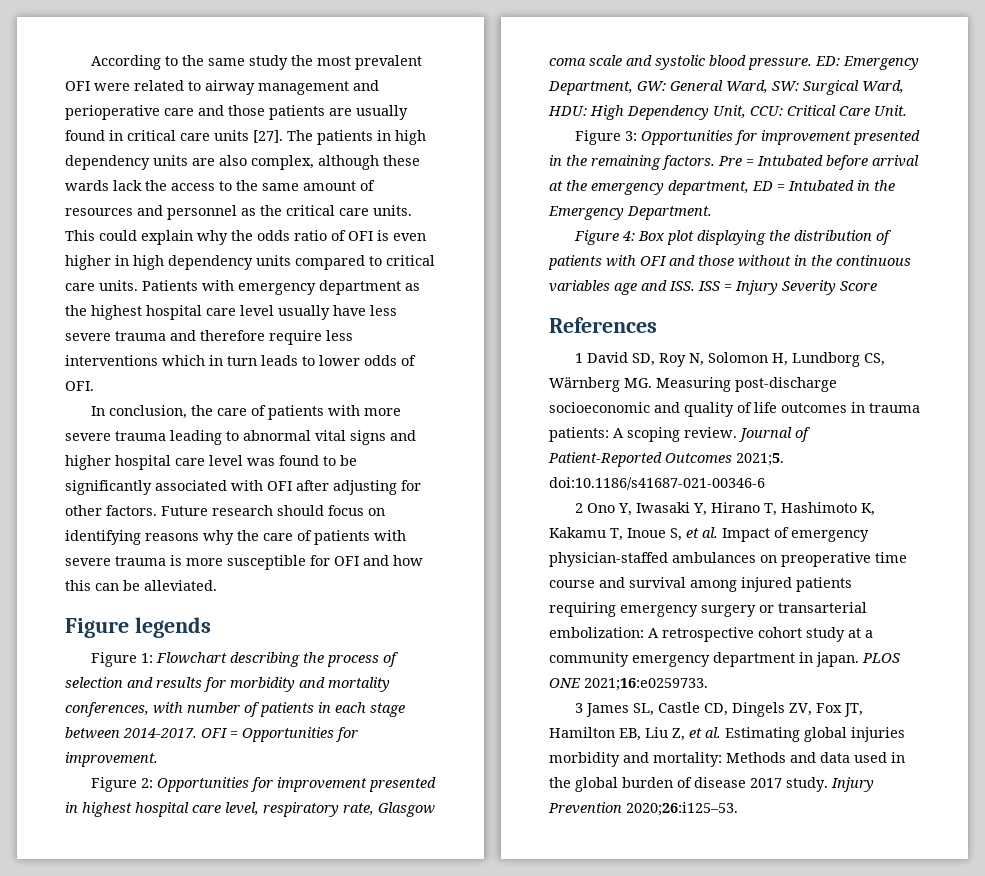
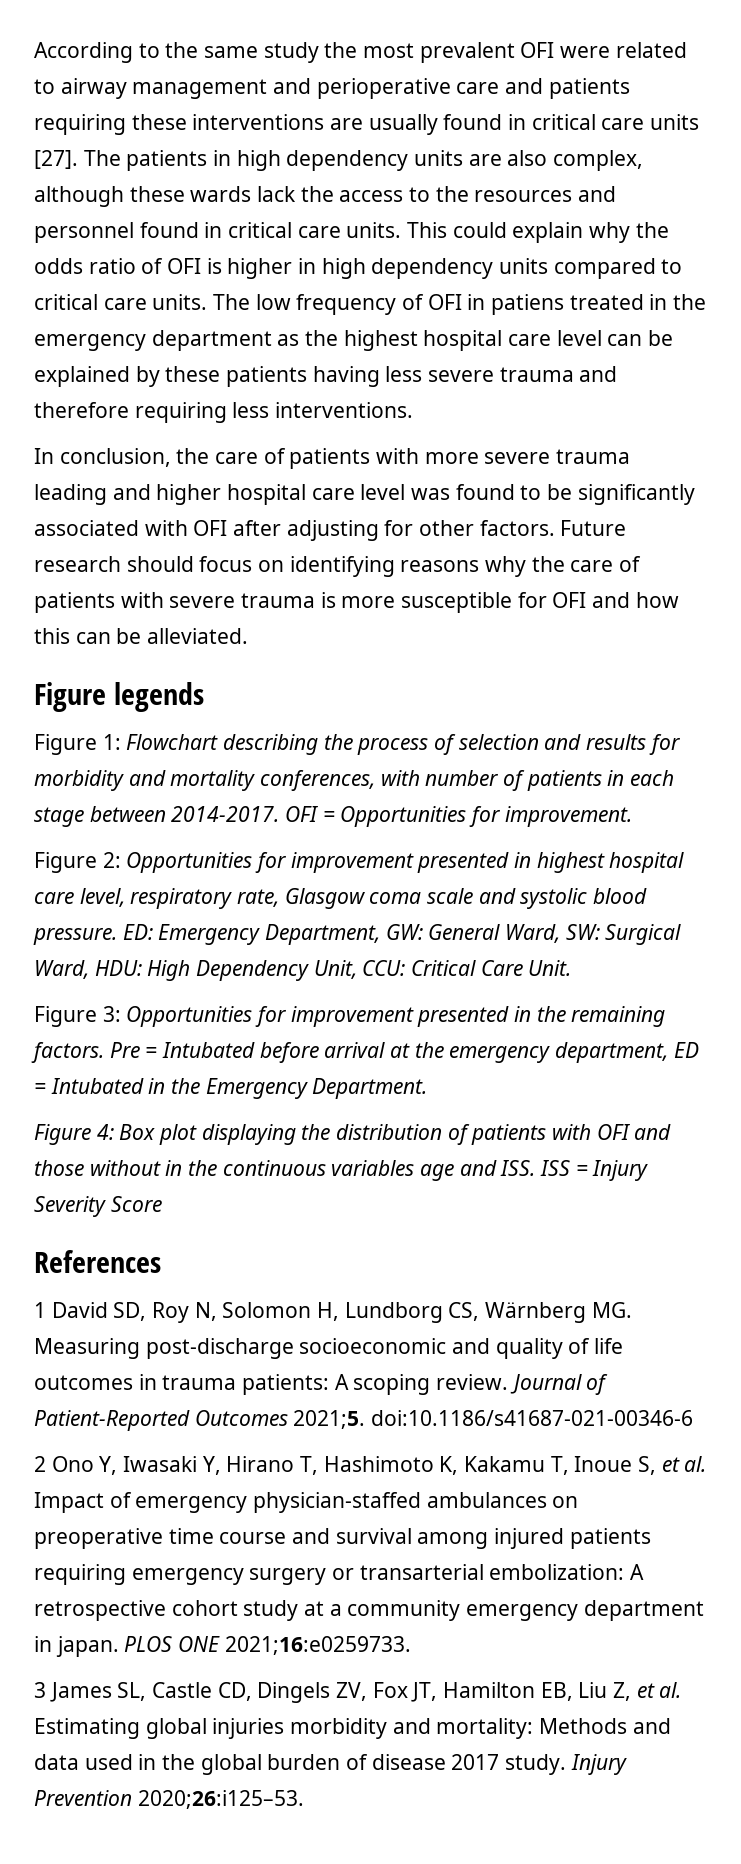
[228,105,325,120] those patients -> [548,78,630,99] [34,114,325,135] patients requiring these interventions
[262,180,375,191] same amount of -> (469, 194) none
[241,205,282,216] as the -> [139,222,223,238] found in
[393,233,426,241] even -> (222, 266) none
[142,280,234,291] Patients with -> [213,294,707,315] The low frequency of OFI in patiens treated in the
[278,305,366,320] usually have -> [607,330,674,346] [34,366,380,387] can be explained by these patients having
[269,330,353,345] [65,355,416,366] [65,381,94,391] require less interventions which in turn leads to lower odds of OFI. -> [134,402,414,423] requiring less interventions.
[226,430,386,445] to abnormal vital signs -> (107, 494) none

